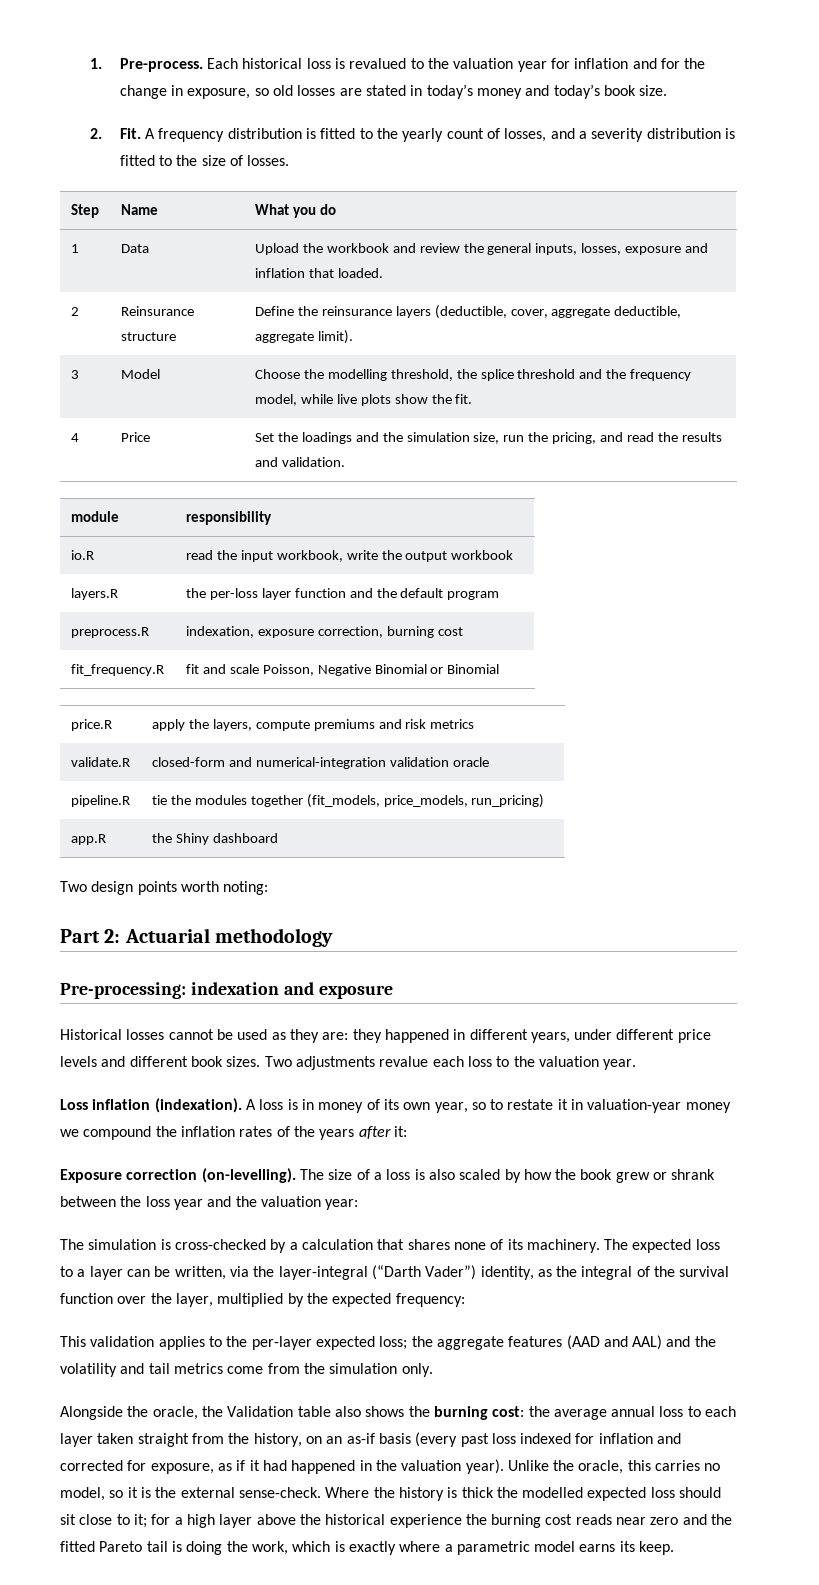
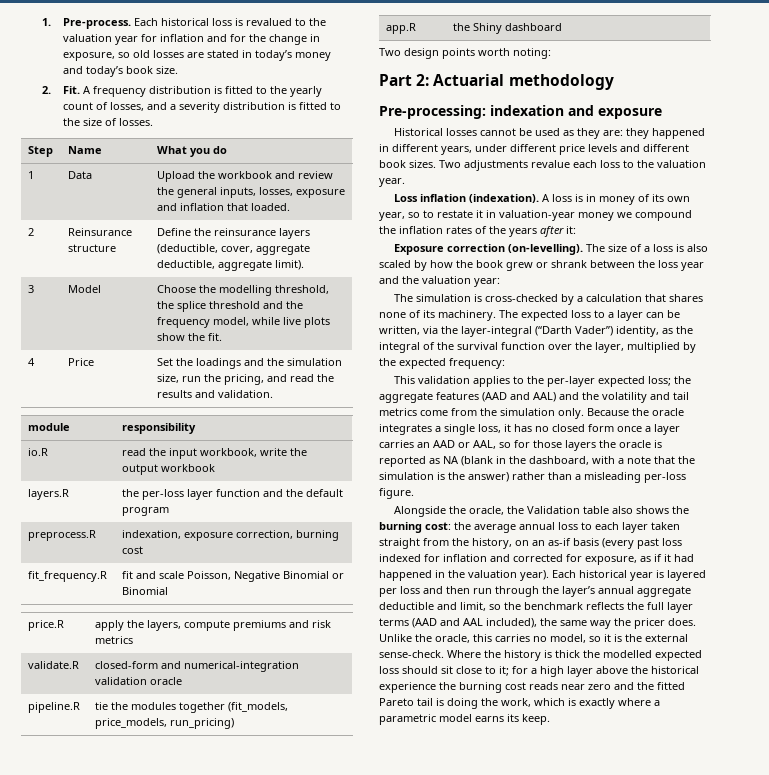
(433, 1370) none -> [587,408,684,416] [379,424,680,435] [379,440,662,451] [379,456,695,467] [379,472,686,483] [379,488,414,499] Because the oracle integrates a single loss, it has no closed form once a layer carries an AAD or AAL, so for those layers the oracle is reported as NA (blank in the dashboard, with a note that the simulation is the answer) rather than a misleading per-loss figure.
(504, 1466) none -> [552,570,706,581] [379,586,691,597] [379,602,693,613] [379,618,696,629] Each historical year is layered per loss and then run through the layer’s annual aggregate deductible and limit, so the benchmark reflects the full layer terms (AAD and AAL included), the same way the pricer does.

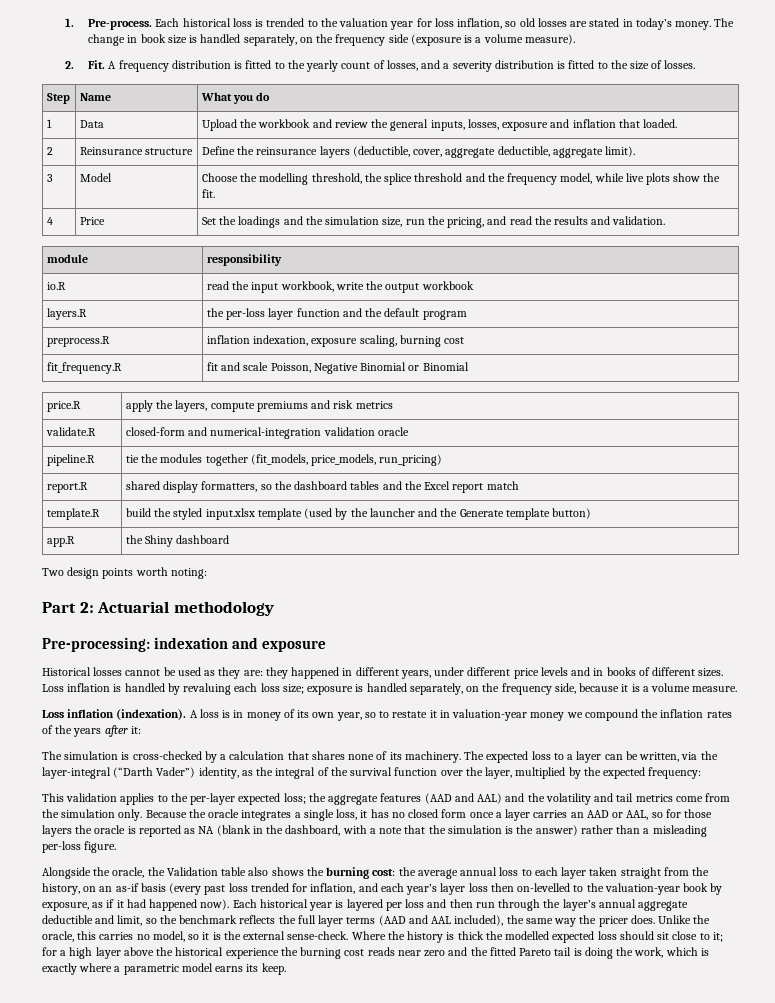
[245,18,292,26] revalued -> [266,18,305,27] trended
[159,34,320,45] [62,52,115,61] inflation and for the change in exposure, -> [434,18,503,29] loss inflation,
[294,52,331,61] [62,66,178,77] money and today’s book size. -> [674,18,735,30] [88,34,575,46] money. The change in book size is handled separately, on the frequency side (exposure is a volume measure).
(97, 535) none -> [206,335,250,344] inflation
[236,530,294,539] correction, -> [359,335,397,347] scaling,
(235, 723) none -> [46,482,88,493] [125,481,519,493] [46,508,100,520] [125,508,592,520] // report.R | shared display formatters, so the dashboard tables and the Excel report match // template.R | build the styled input.xlsx template (used by the launcher and the Generate template button)
[643,144,689,152] [379,160,706,171] [379,178,405,187] different book sizes. Two adjustments revalue each loss to the valuation year. -> [593,667,724,677] [42,683,738,695] in books of different sizes. Loss inflation is handled by revaluing each loss size; exposure is handled separately, on the frequency side, because it is a volume measure.
[393,244,708,255] [379,260,704,271] [379,276,500,287] // Exposure correction (on-levelling). The size of a loss is also scaled by how the book grew or shrank between the loss year and the valuation year: -> (141, 730) none
[379,554,582,562] indexed for inflation and corrected for -> [250,883,723,895] trended for inflation, and each year’s layer loss then on-levelled to the valuation-year book by
[435,570,549,581] in the valuation year). -> [200,899,230,910] now).

